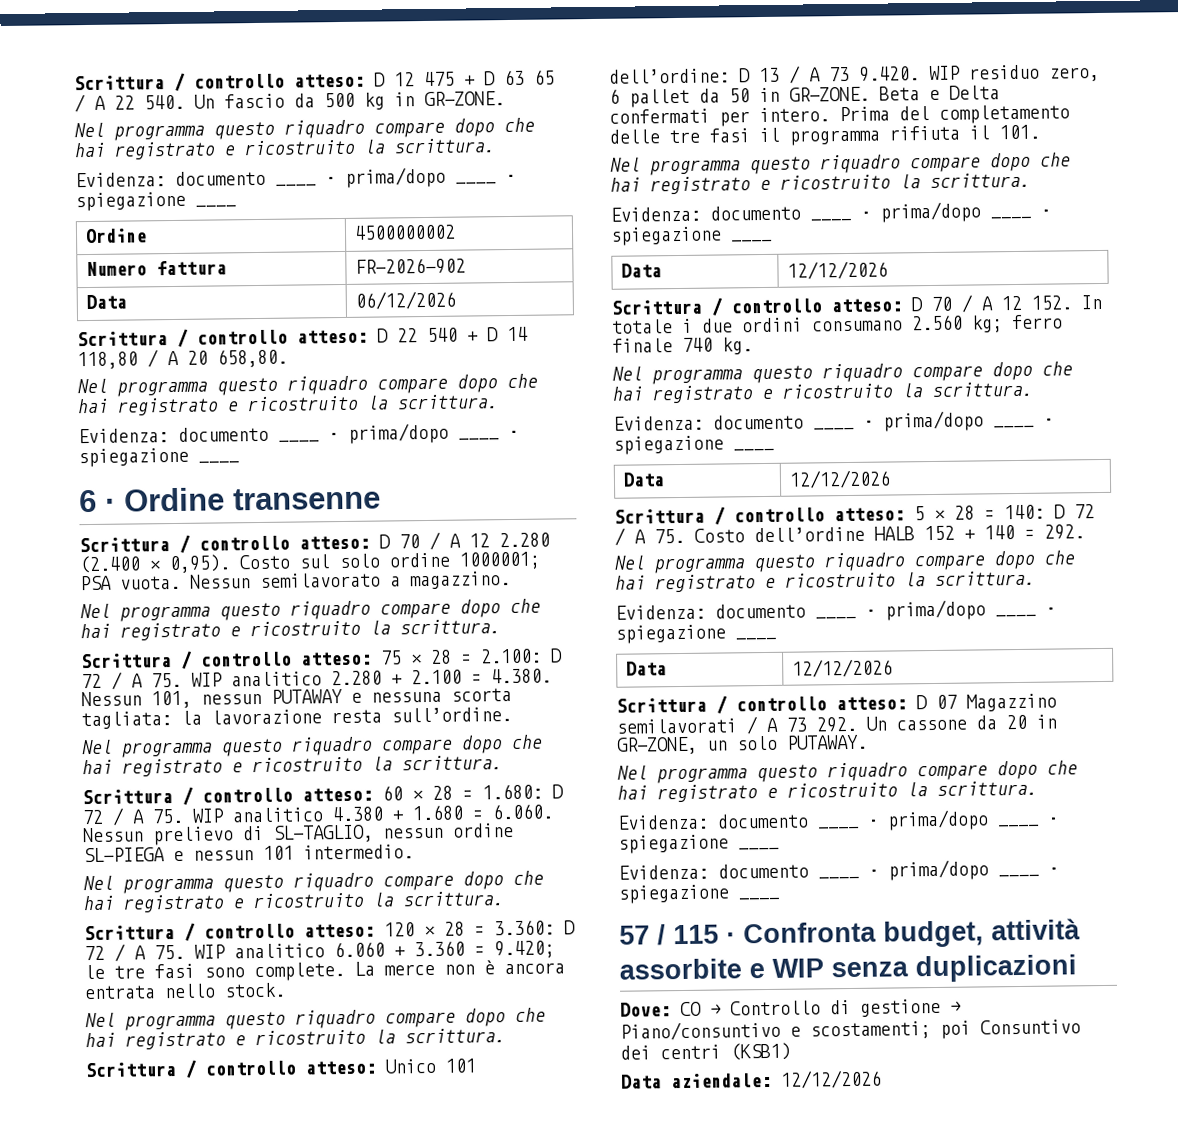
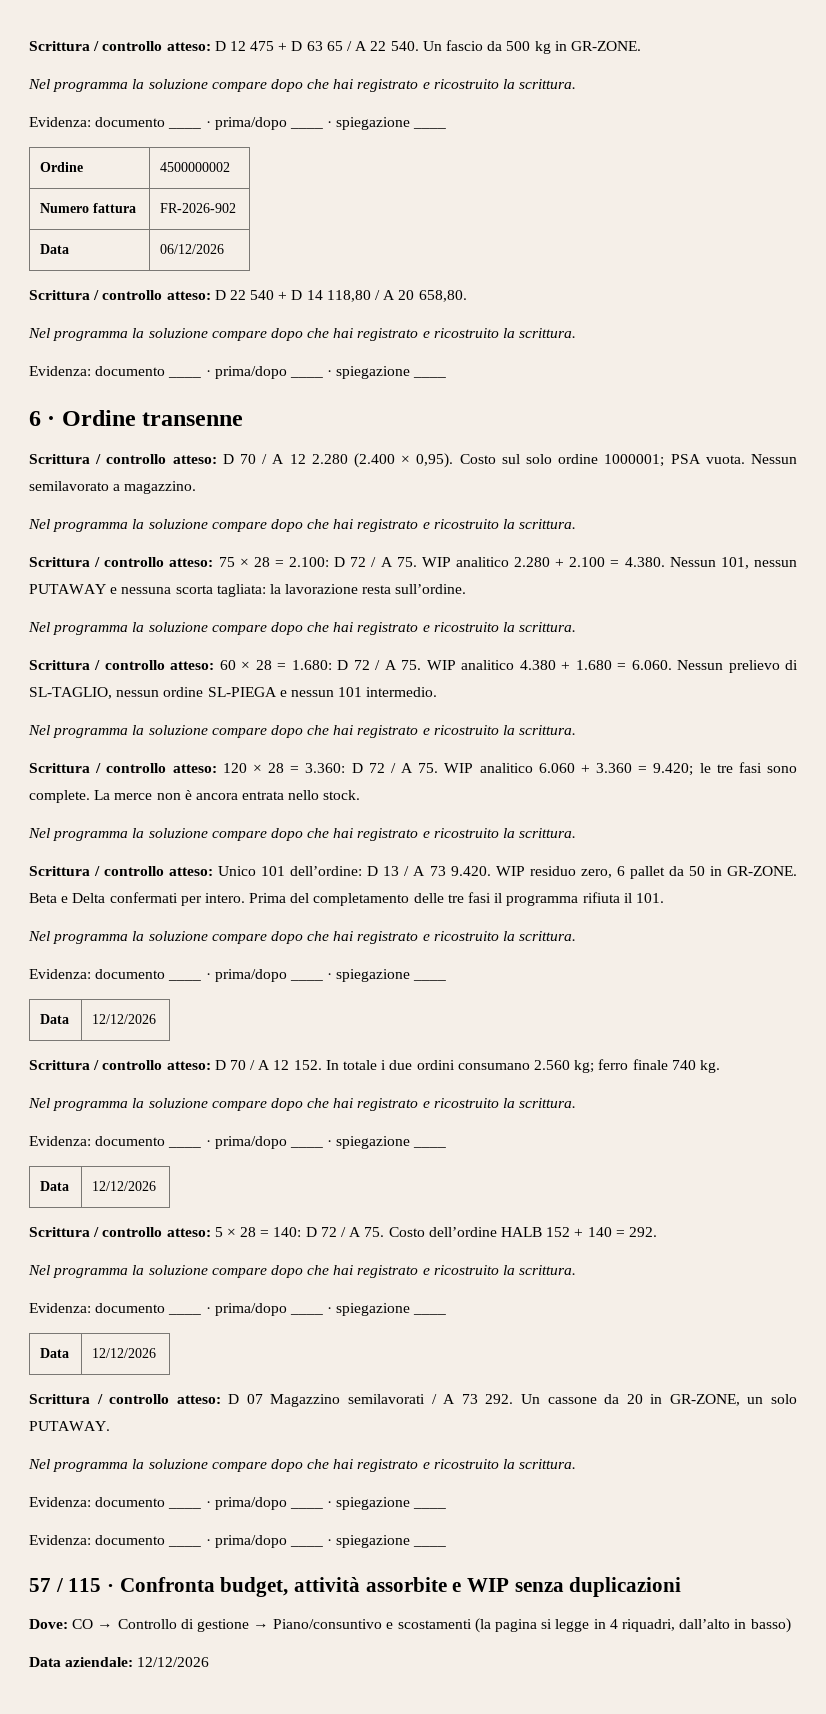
[214,119,365,140] questo riquadro -> [132,79,208,89] la soluzione
[217,375,368,396] questo riquadro -> [132,328,208,338] la soluzione
[220,600,371,621] questo riquadro -> [132,519,208,529] la soluzione
[222,736,373,757] questo riquadro -> [132,622,208,632] la soluzione
[223,872,374,893] questo riquadro -> [132,725,208,735] la soluzione
[225,1009,376,1030] questo riquadro -> [132,828,208,838] la soluzione
[750,154,901,175] questo riquadro -> [132,931,208,941] la soluzione
[752,363,903,384] questo riquadro -> [132,1098,208,1108] la soluzione
[754,552,906,573] questo riquadro -> [132,1265,208,1275] la soluzione
[757,762,908,783] questo riquadro -> [132,1459,208,1469] la soluzione
[810,1019,1081,1040] [620,1042,791,1061] scostamenti; poi Consuntivo dei centri (KSB1) -> [397,1618,791,1633] scostamenti (la pagina si legge in 4 riquadri, dall’alto in basso)

